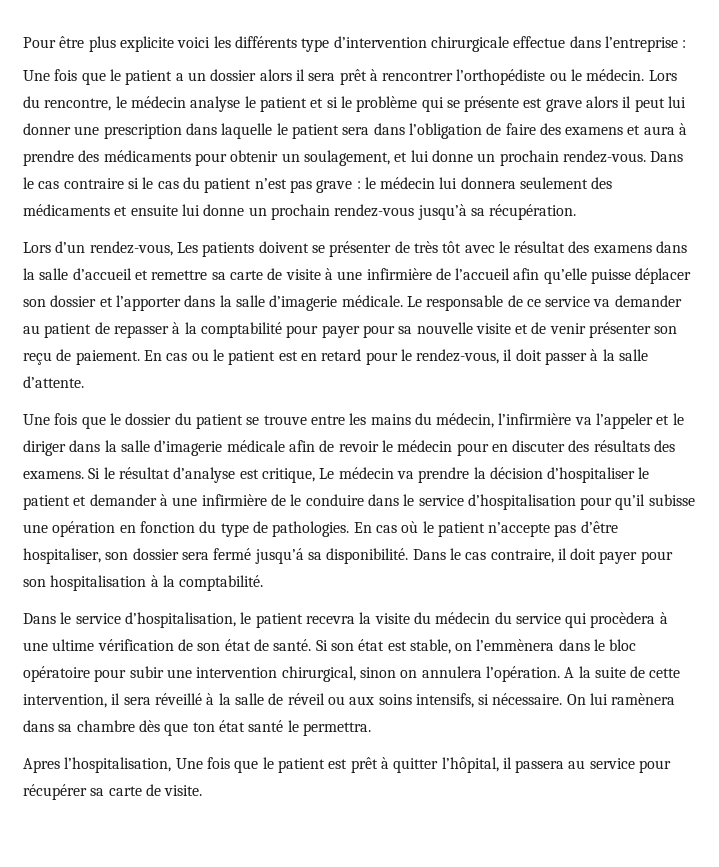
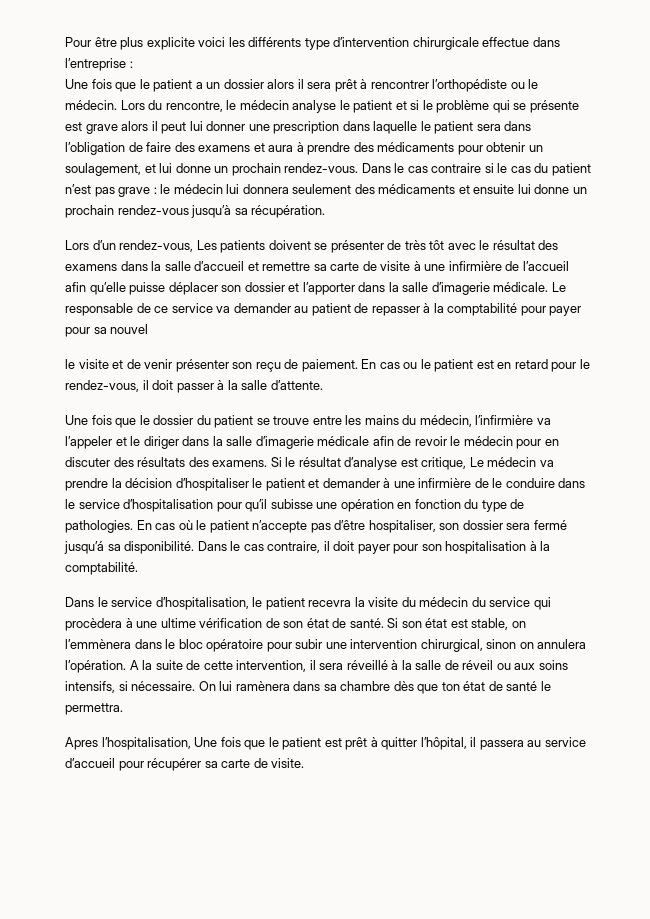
[416,322,473,334] nouvelle -> [110,324,149,334] [65,359,75,369] nouvel // le
(245, 726) none -> [488,681,503,691] de
(635, 763) none -> [65,758,115,768] d’accueil

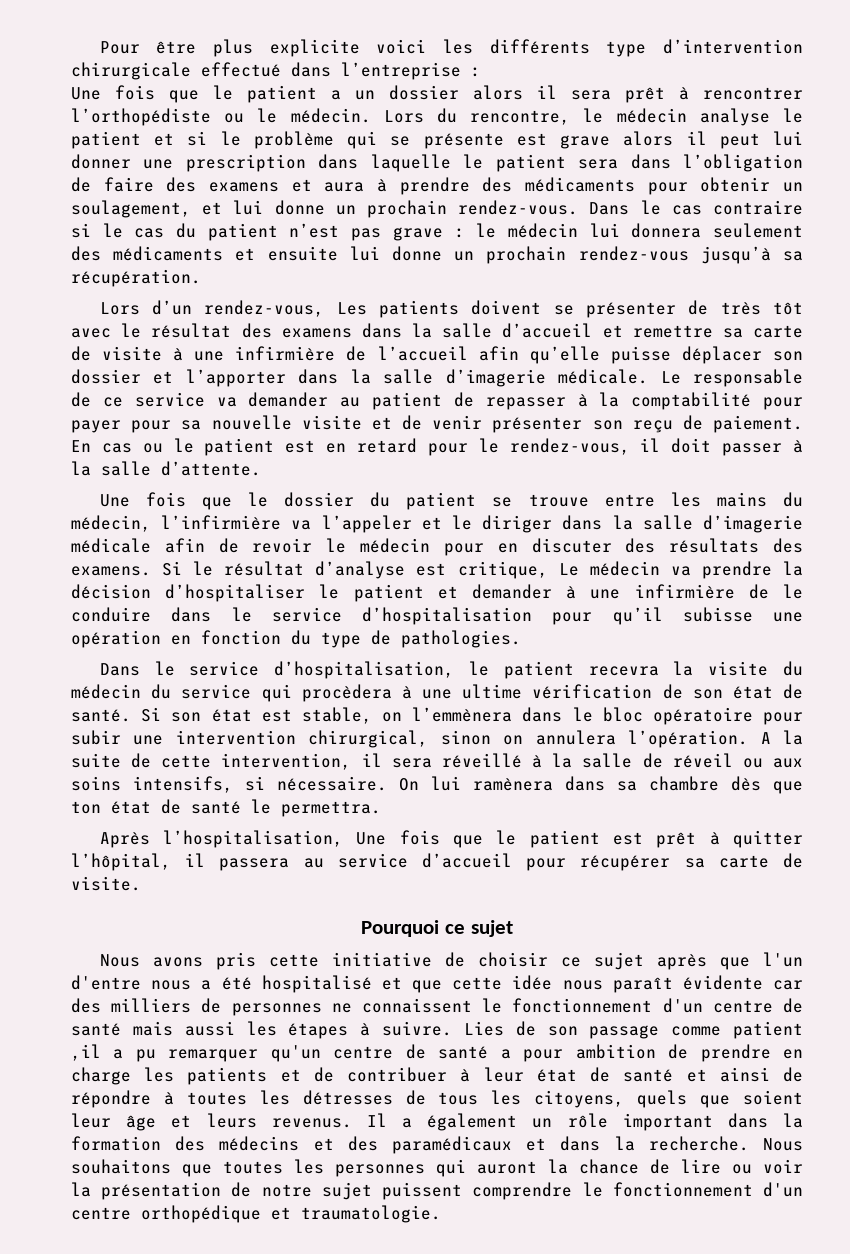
[482,37,530,47] effectue -> [201,62,281,77] effectué
[110,324,149,334] [65,359,75,369] nouvel // le -> [211,415,292,430] nouvelle
[136,520,567,533] [64,541,551,554] [65,562,138,575] En cas où le patient n’accepte pas d’être hospitaliser, son dossier sera fermé jusqu’á sa disponibilité. Dans le cas contraire, il doit payer pour son hospitalisation à la comptabilité. -> (521, 639) none
[65,737,98,750] Apres -> [99,832,150,848] Après
(305, 763) none -> [361,920,513,937] [99,952,804,970] [71,975,803,993] [71,998,804,1016] [71,1021,803,1039] [71,1044,803,1062] [71,1067,804,1085] [71,1090,803,1108] [71,1113,803,1131] [71,1136,803,1154] [71,1159,803,1177] [71,1182,803,1200] [71,1205,441,1223] // Pourquoi ce sujet // Nous avons pris cette initiative de choisir ce sujet après que l'un d'entre nous a été hospitalisé et que cette idée nous paraît évidente car des milliers de personnes ne connaissent le fonctionnement d'un centre de santé mais aussi les étapes à suivre. Lies de son passage comme patient ,il a pu remarquer qu'un centre de santé a pour ambition de prendre en charge les patients et de contribuer à leur état de santé et ainsi de répondre à toutes les détresses de tous les citoyens, quels que soient leur âge et leurs revenus. Il a également un rôle important dans la formation des médecins et des paramédicaux et dans la recherche. Nous souhaitons que toutes les personnes qui auront la chance de lire ou voir la présentation de notre sujet puissent comprendre le fonctionnement d'un centre orthopédique et traumatologie.

